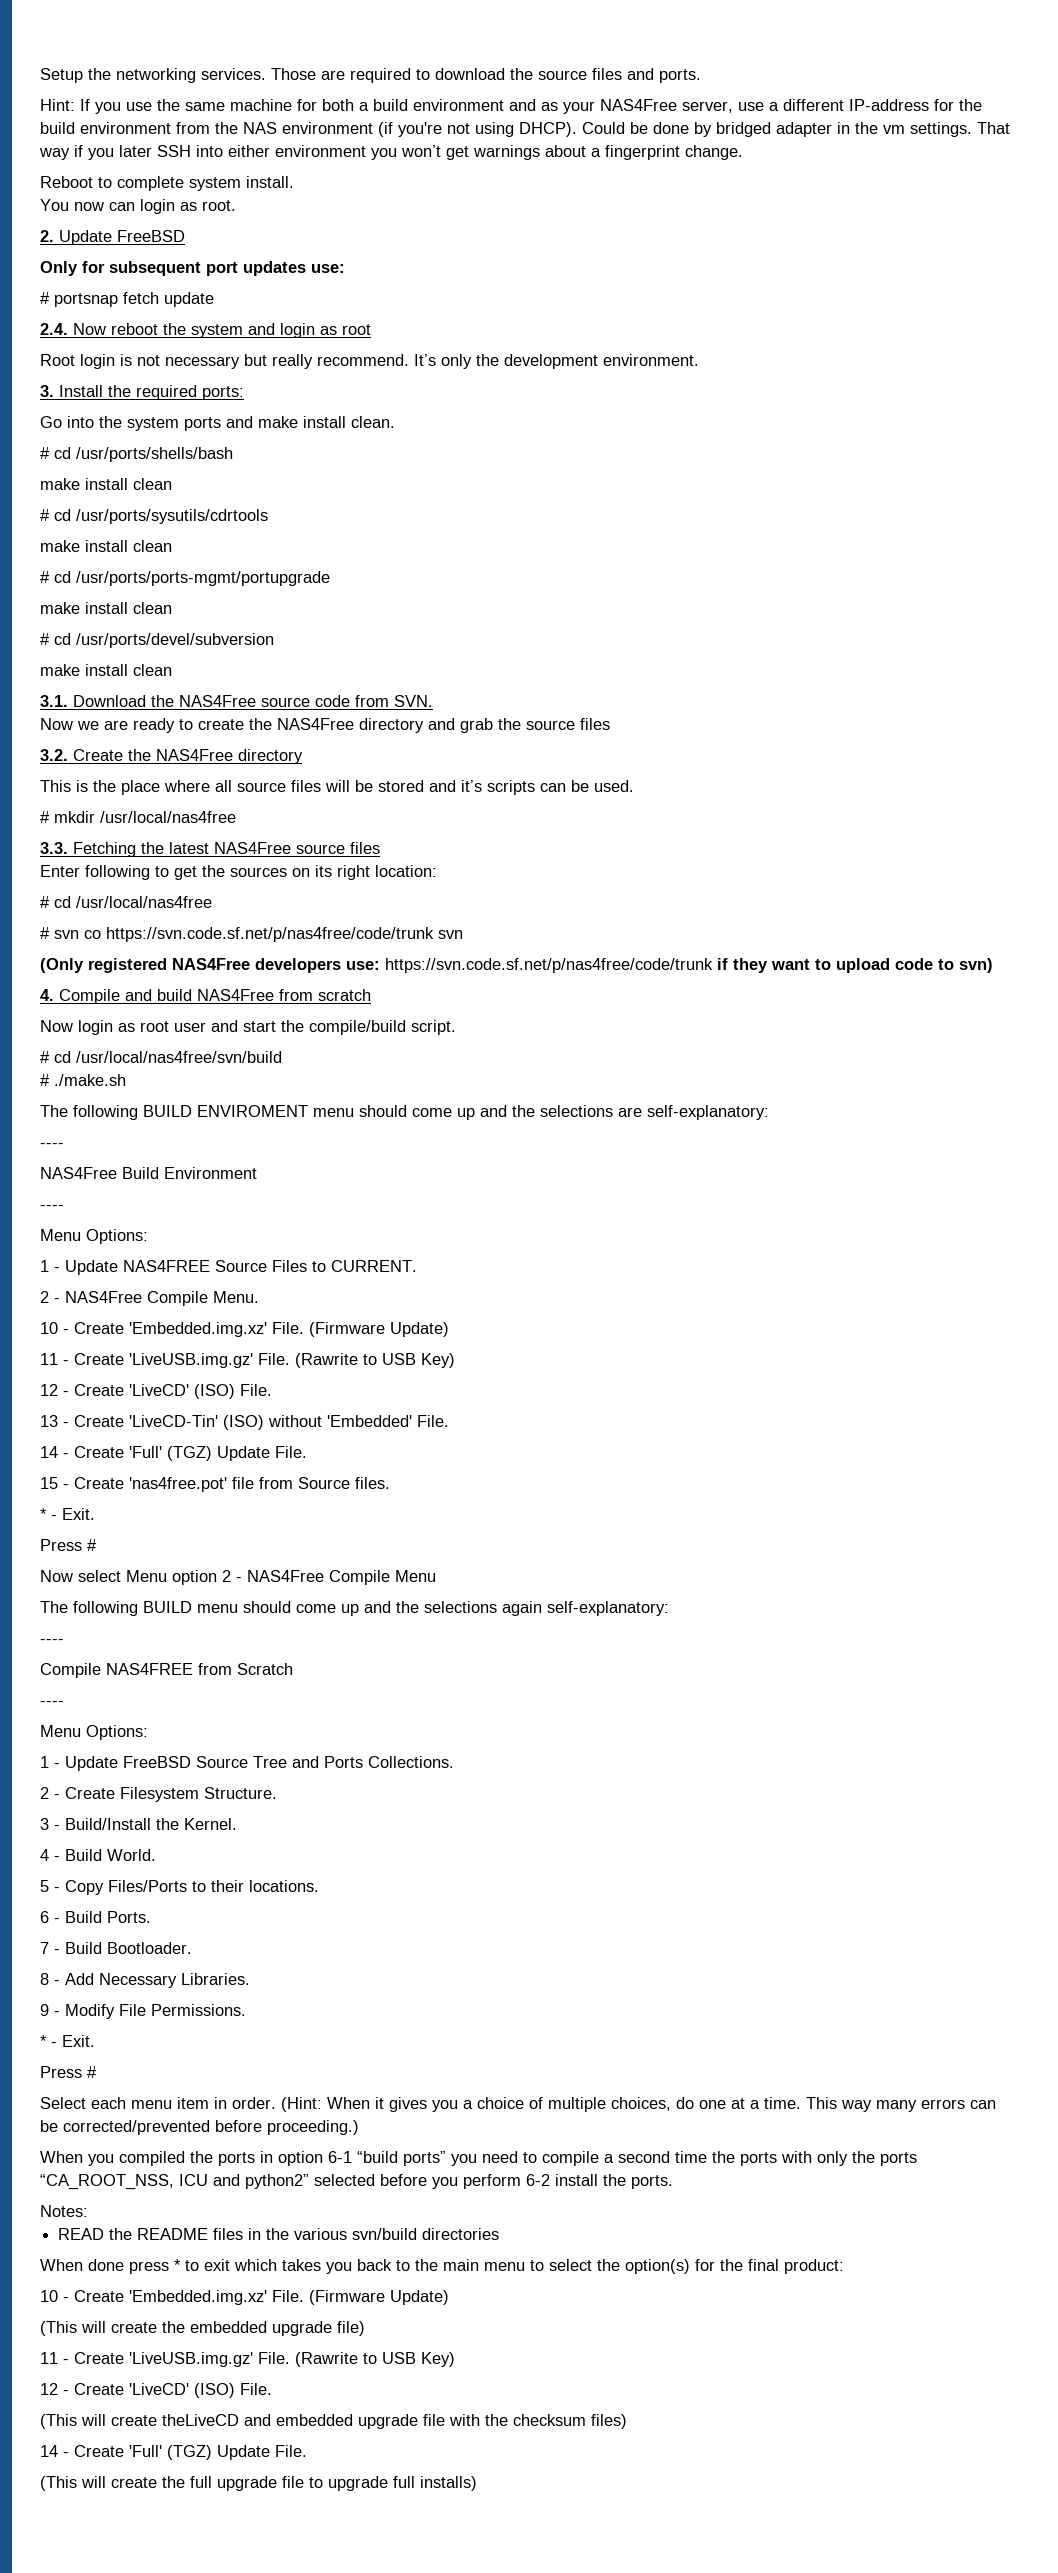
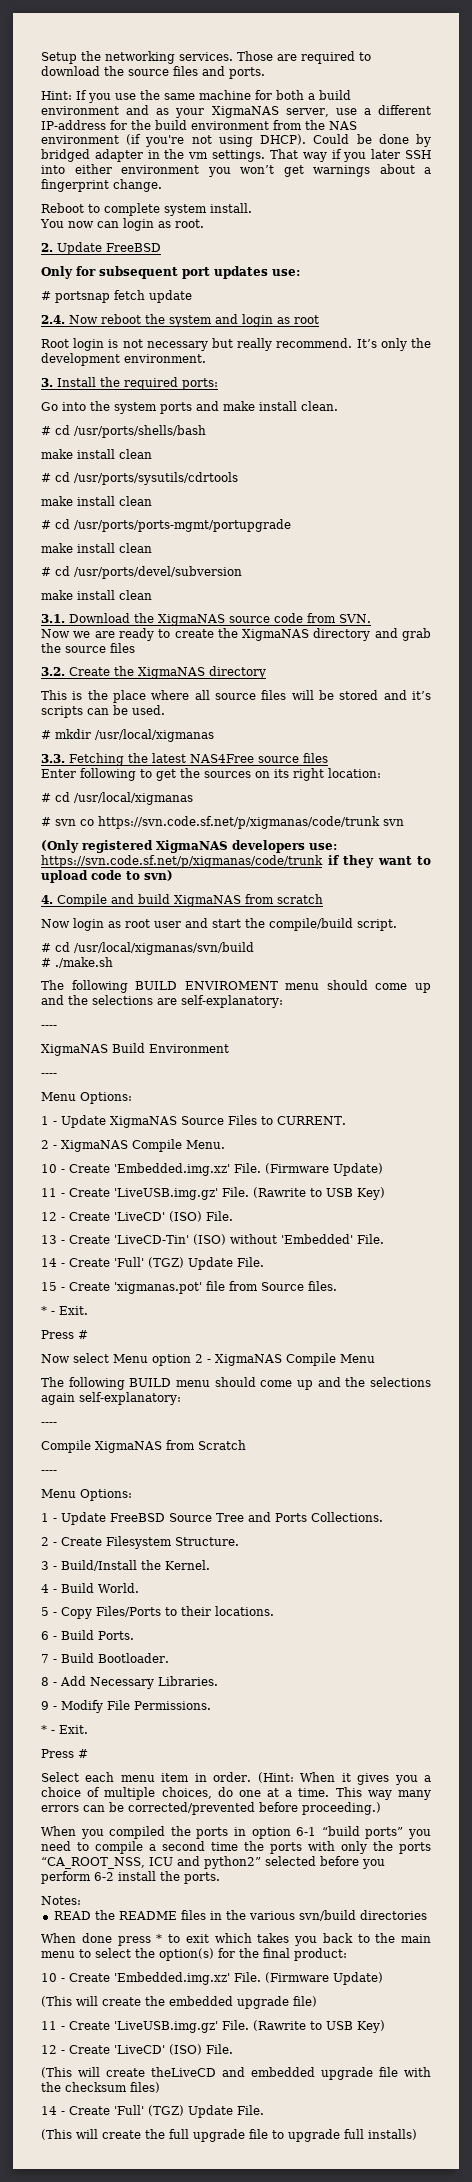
[600,99,677,111] NAS4Free -> [211,106,279,118] XigmaNAS
[179,695,256,707] NAS4Free -> [158,614,225,626] XigmaNAS
[277,718,354,730] NAS4Free -> [242,629,310,641] XigmaNAS
[156,749,233,761] NAS4Free -> [138,667,205,679] XigmaNAS
[100,811,236,823] /usr/local/nas4free -> [95,729,214,742] /usr/local/xigmanas
[76,896,212,908] /usr/local/nas4free -> [74,792,193,805] /usr/local/xigmanas
[106,927,434,942] https://svn.code.sf.net/p/nas4free/code/trunk -> [98,816,380,829] https://svn.code.sf.net/p/xigmanas/code/trunk
[172,958,250,970] NAS4Free -> [156,840,228,853] XigmaNAS
[385,958,713,973] https://svn.code.sf.net/p/nas4free/code/trunk -> [41,855,323,868] https://svn.code.sf.net/p/xigmanas/code/trunk
[197,989,274,1001] NAS4Free -> [174,895,241,907] XigmaNAS
[76,1051,282,1063] /usr/local/nas4free/svn/build -> [74,942,254,955] /usr/local/xigmanas/svn/build
[40,1167,117,1179] NAS4Free -> [41,1044,108,1056] XigmaNAS
[123,1260,210,1272] NAS4FREE -> [110,1116,177,1128] XigmaNAS
[65,1291,142,1303] NAS4Free -> [61,1140,128,1152] XigmaNAS
[129,1477,227,1492] 'nas4free.pot' -> [114,1282,202,1294] 'xigmanas.pot'
[247,1570,324,1582] NAS4Free -> [215,1354,282,1366] XigmaNAS
[106,1663,193,1675] NAS4FREE -> [95,1441,162,1453] XigmaNAS

